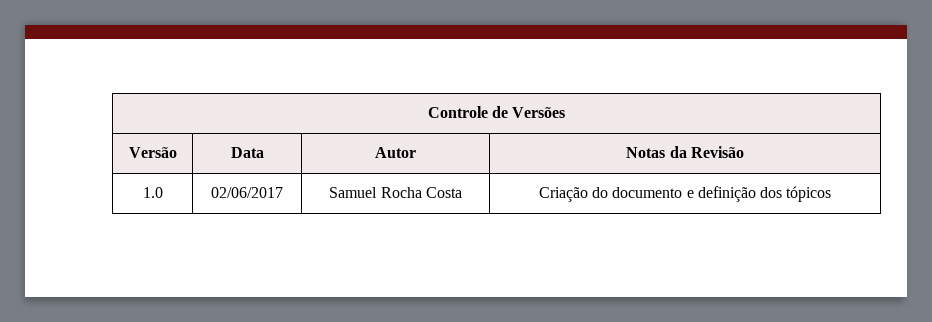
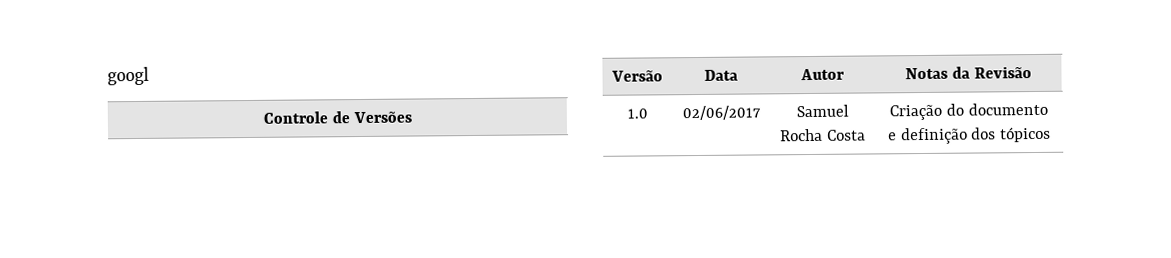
(427, 112) none -> [107,66,149,86] googl //

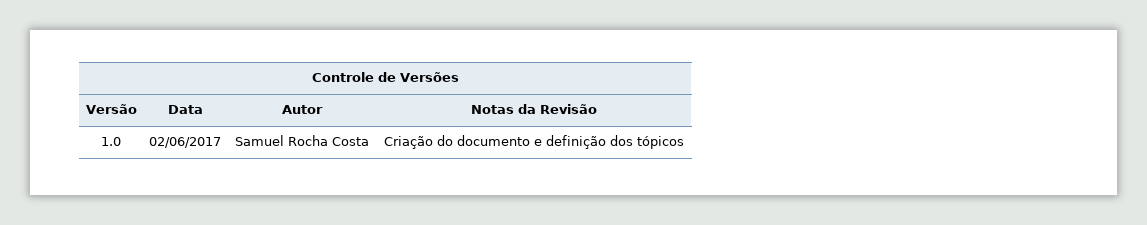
[107,66,149,86] googl // -> (312, 77) none

